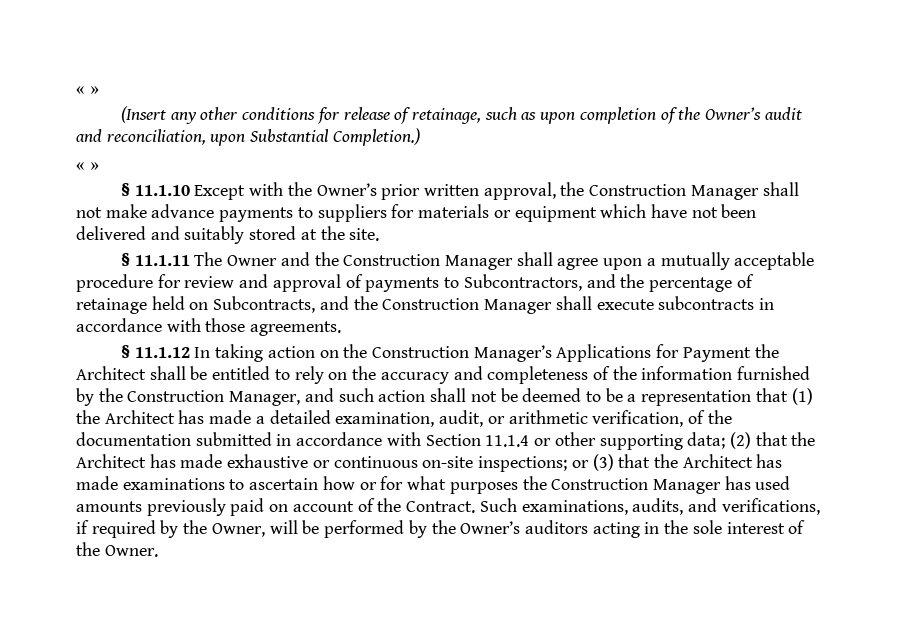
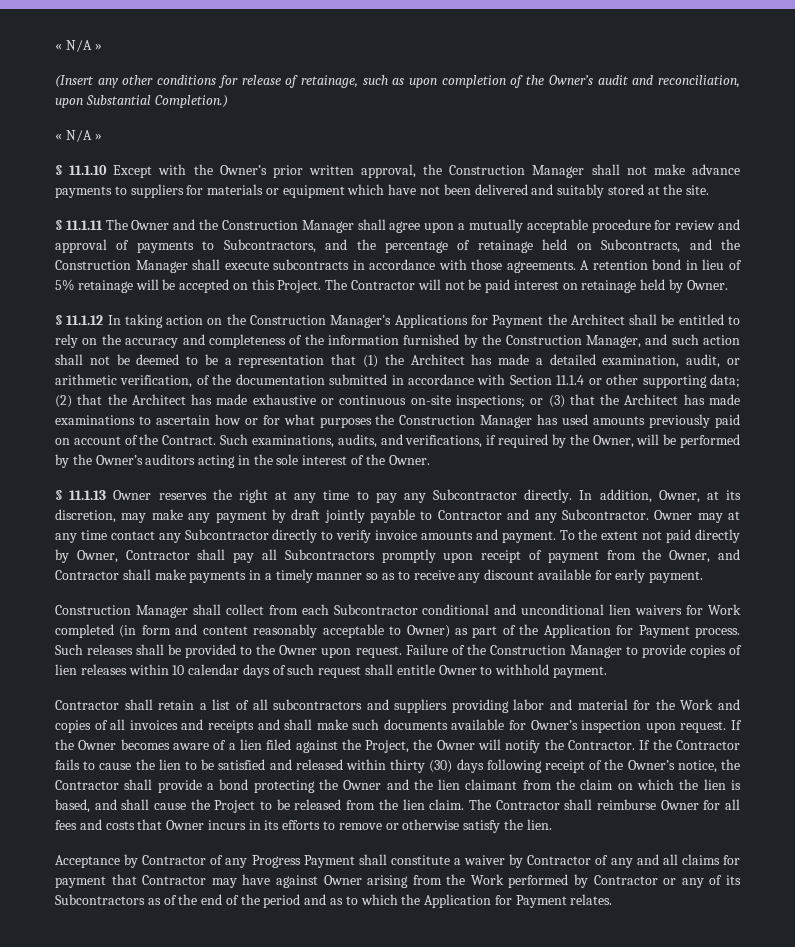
[76,86,85,94] « -> [55,40,92,52] « N/A
(85, 166) none -> [65,130,92,142] N/A
(342, 328) none -> [580,259,742,270] [55,279,728,293] A retention bond in lieu of 5% retainage will be accepted on this Project. The Contractor will not be paid interest on retainage held by Owner.
(158, 551) none -> [55,489,741,503] [55,509,740,523] [55,529,740,543] [55,549,740,563] [55,569,704,583] [55,604,741,618] [55,624,740,638] [55,644,742,658] [55,664,607,678] [55,699,741,713] [55,719,742,733] [55,739,740,753] [55,759,741,773] [55,779,741,793] [55,799,740,813] [55,819,552,833] [55,854,740,868] [55,874,742,888] [55,894,613,908] // § 11.1.13 Owner reserves the right at any time to pay any Subcontractor directly. In addition, Owner, at its discretion, may make any payment by draft jointly payable to Contractor and any Subcontractor. Owner may at any time contact any Subcontractor directly to verify invoice amounts and payment. To the extent not paid directly by Owner, Contractor shall pay all Subcontractors promptly upon receipt of payment from the Owner, and Contractor shall make payments in a timely manner so as to receive any discount available for early payment. // Construction Manager shall collect from each Subcontractor conditional and unconditional lien waivers for Work completed (in form and content reasonably acceptable to Owner) as part of the Application for Payment process. Such releases shall be provided to the Owner upon request. Failure of the Construction Manager to provide copies of lien releases within 10 calendar days of such request shall entitle Owner to withhold payment. // Contractor shall retain a list of all subcontractors and suppliers providing labor and material for the Work and copies of all invoices and receipts and shall make such documents available for Owner’s inspection upon request. If the Owner becomes aware of a lien filed against the Project, the Owner will notify the Contractor. If the Contractor fails to cause the lien to be satisfied and released within thirty (30) days following receipt of the Owner’s notice, the Contractor shall provide a bond protecting the Owner and the lien claimant from the claim on which the lien is based, and shall cause the Project to be released from the lien claim. The Contractor shall reimburse Owner for all fees and costs that Owner incurs in its efforts to remove or otherwise satisfy the lien. // Acceptance by Contractor of any Progress Payment shall constitute a waiver by Contractor of any and all claims for payment that Contractor may have against Owner arising from the Work performed by Contractor or any of its Subcontractors as of the end of the period and as to which the Application for Payment relates.

